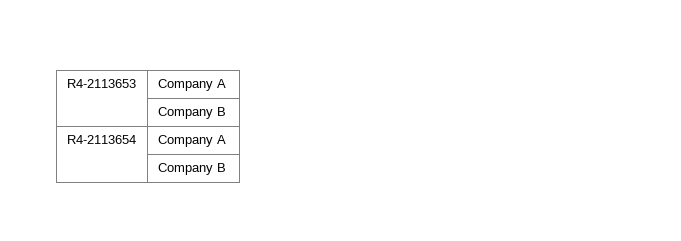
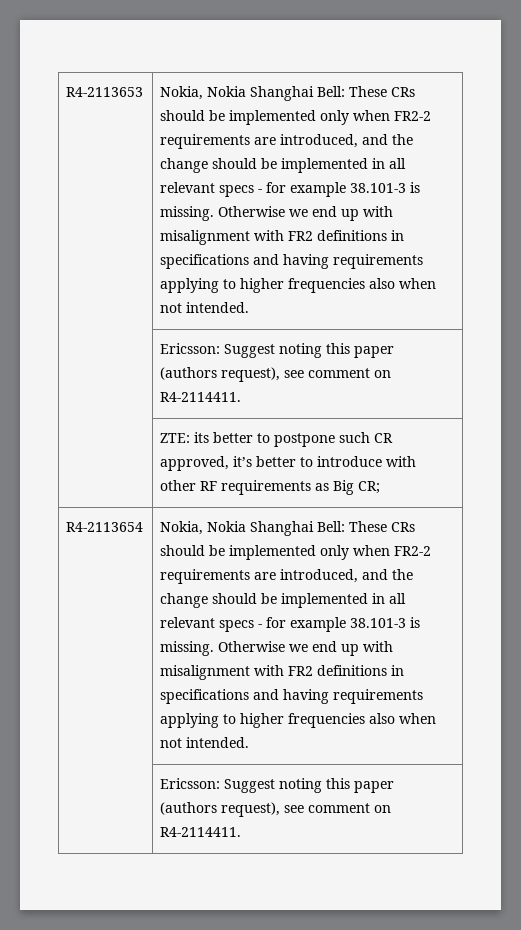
[157,79,226,91] [157,107,226,119] [66,135,136,144] [157,135,226,147] [157,163,226,175] Company A // | Company B // R4-2113654 | Company A // | Company B -> [160,86,416,101] [160,110,432,125] [160,134,414,149] [160,158,407,173] [160,182,421,197] [160,206,394,221] [160,230,405,245] [160,254,424,269] [160,278,437,293] [160,302,250,313] [160,343,395,358] [160,367,392,382] [160,392,242,402] [160,432,394,447] [160,456,417,471] [160,480,381,495] [66,522,144,532] [160,521,416,536] [160,545,432,560] [160,569,414,584] [160,593,407,608] [160,617,421,632] [160,641,394,656] [160,665,405,680] [160,689,424,704] [160,713,437,728] [160,737,250,748] [160,778,395,793] [160,802,392,817] [160,827,242,837] Nokia, Nokia Shanghai Bell: These CRs should be implemented only when FR2-2 requirements are introduced, and the change should be implemented in all relevant specs - for example 38.101-3 is missing. Otherwise we end up with misalignment with FR2 definitions in specifications and having requirements applying to higher frequencies also when not intended. // | Ericsson: Suggest noting this paper (authors request), see comment on R4-2114411. // | ZTE: its better to postpone such CR approved, it’s better to introduce with other RF requirements as Big CR; // R4-2113654 | Nokia, Nokia Shanghai Bell: These CRs should be implemented only when FR2-2 requirements are introduced, and the change should be implemented in all relevant specs - for example 38.101-3 is missing. Otherwise we end up with misalignment with FR2 definitions in specifications and having requirements applying to higher frequencies also when not intended. // | Ericsson: Suggest noting this paper (authors request), see comment on R4-2114411.

